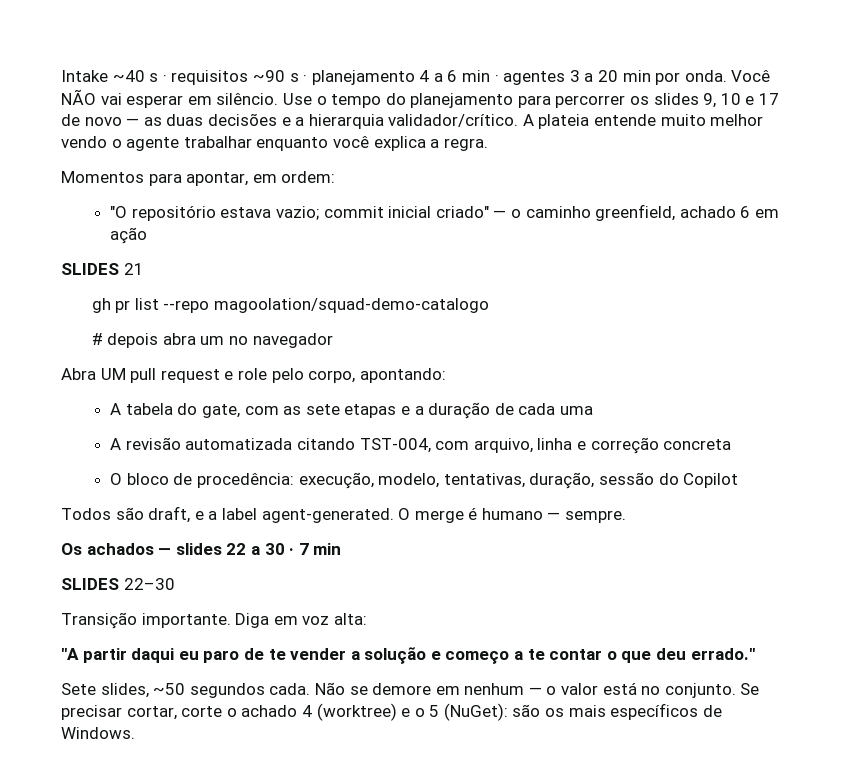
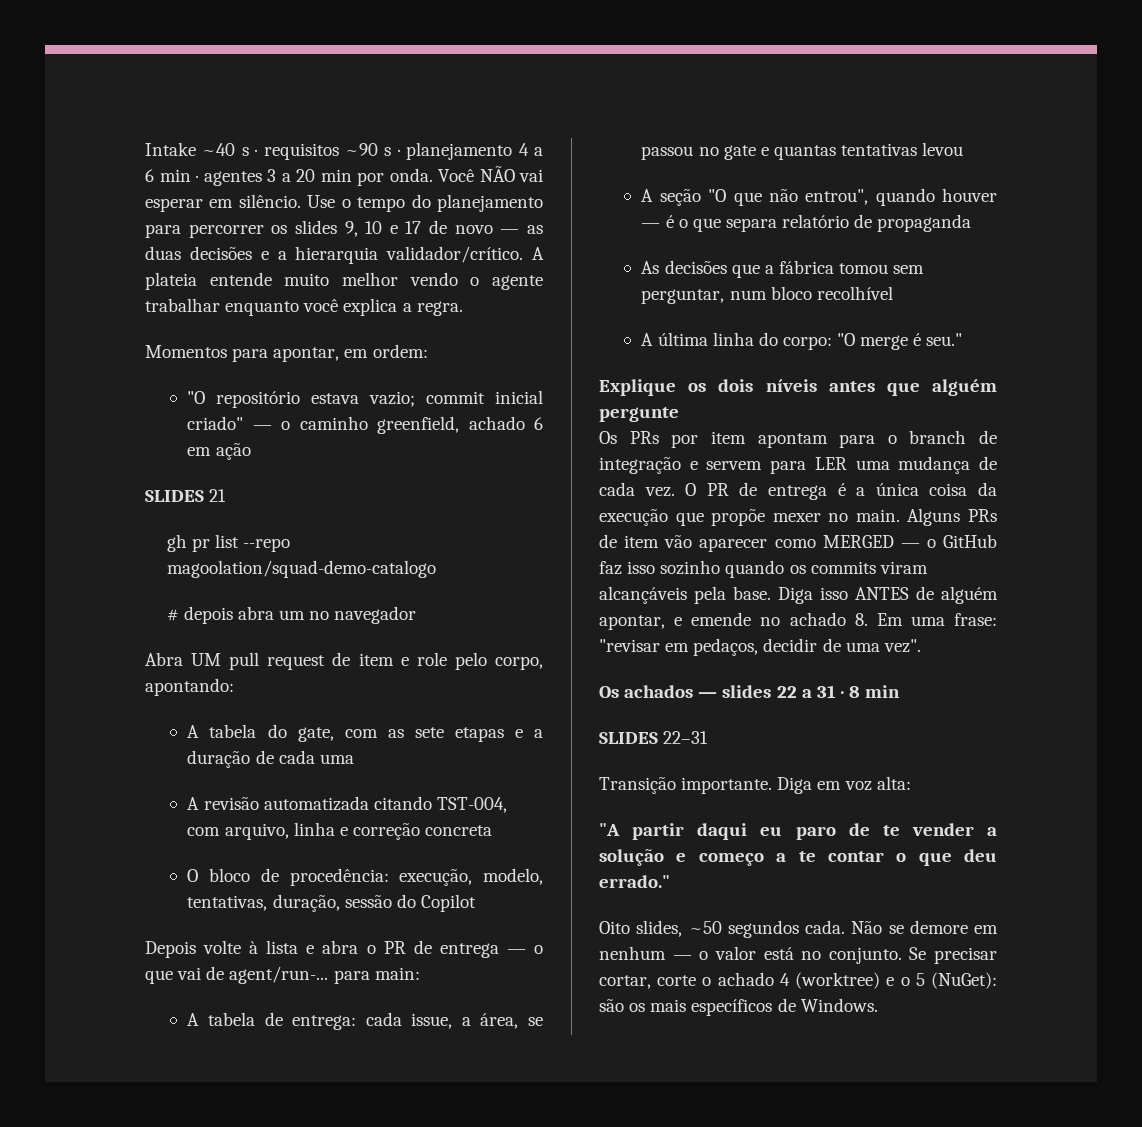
(220, 376) none -> [332,652,394,666] de item
[61,506,627,523] Todos são draft, e a label agent-generated. O merge é humano — sempre. -> [145,940,543,958] [145,966,420,984] [187,1012,543,1030] [641,142,964,160] [641,188,997,206] [641,214,972,232] [641,260,925,278] [641,286,893,304] [641,332,963,350] [599,379,997,396] [599,407,679,422] [599,430,997,448] [599,456,997,474] [599,482,997,500] [599,508,997,526] [599,534,997,552] [599,560,928,578] [599,586,998,604] [599,612,997,630] [599,638,921,656] Depois volte à lista e abra o PR de entrega — o que vai de agent/run-... para main: // A tabela de entrega: cada issue, a área, se passou no gate e quantas tentativas levou // A seção "O que não entrou", quando houver — é o que separa relatório de propaganda // As decisões que a fábrica tomou sem perguntar, num bloco recolhível // A última linha do corpo: "O merge é seu." // Explique os dois níveis antes que alguém pergunte // Os PRs por item apontam para o branch de integração e servem para LER uma mudança de cada vez. O PR de entrega é a única coisa da execução que propõe mexer no main. Alguns PRs de item vão aparecer como MERGED — o GitHub faz isso sozinho quando os commits viram alcançáveis pela base. Diga isso ANTES de alguém apontar, e emende no achado 8. Em uma frase: "revisar em pedaços, decidir de uma vez".
[264,543,309,555] 30 · 7 -> [816,685,861,698] 31 · 8
[123,578,175,590] 22–30 -> [663,731,709,744] 22–31
[61,683,96,695] Sete -> [599,921,630,934] Oito

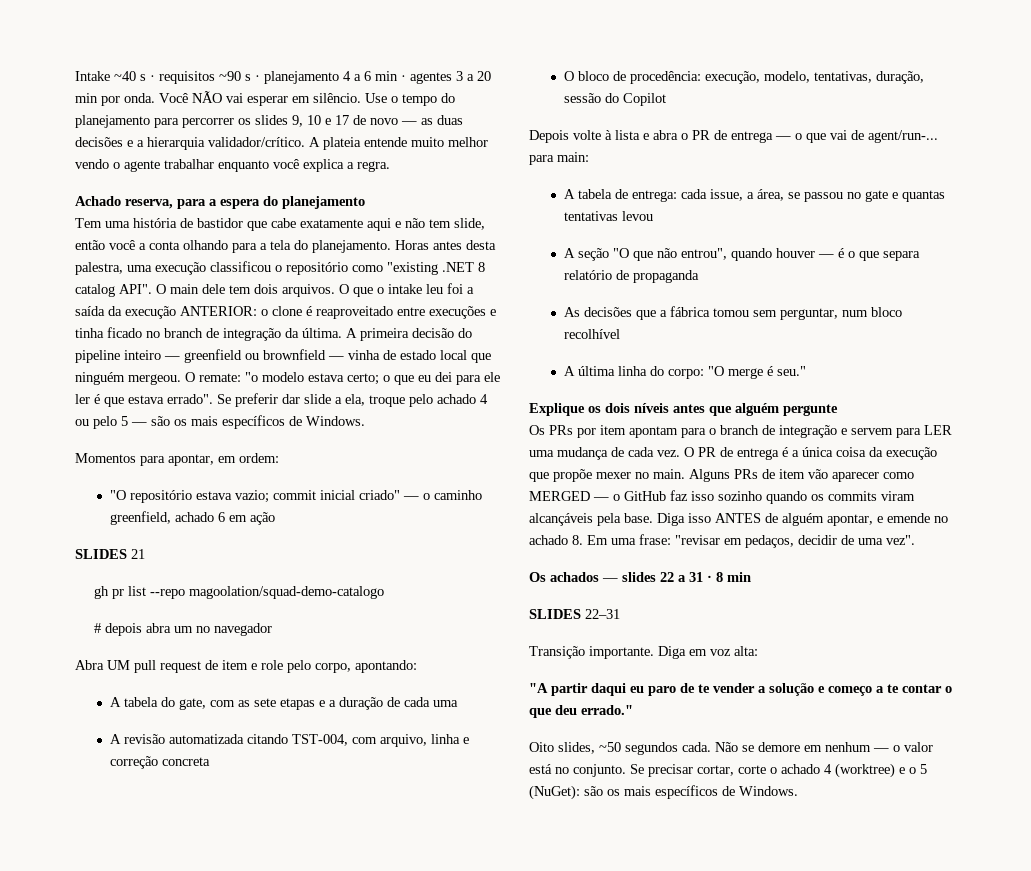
(463, 308) none -> [75,196,365,209] [75,218,485,231] [75,240,496,253] [75,261,485,275] [75,283,474,297] [75,306,496,319] [75,327,472,341] [75,349,491,363] [75,372,500,385] [75,393,488,407] [75,415,365,429] // Achado reserva, para a espera do planejamento // Tem uma história de bastidor que cabe exatamente aqui e não tem slide, então você a conta olhando para a tela do planejamento. Horas antes desta palestra, uma execução classificou o repositório como "existing .NET 8 catalog API". O main dele tem dois arquivos. O que o intake leu foi a saída da execução ANTERIOR: o clone é reaproveitado entre execuções e tinha ficado no branch de integração da última. A primeira decisão do pipeline inteiro — greenfield ou brownfield — vinha de estado local que ninguém mergeou. O remate: "o modelo estava certo; o que eu dei para ele ler é que estava errado". Se preferir dar slide a ela, troque pelo achado 4 ou pelo 5 — são os mais específicos de Windows.

